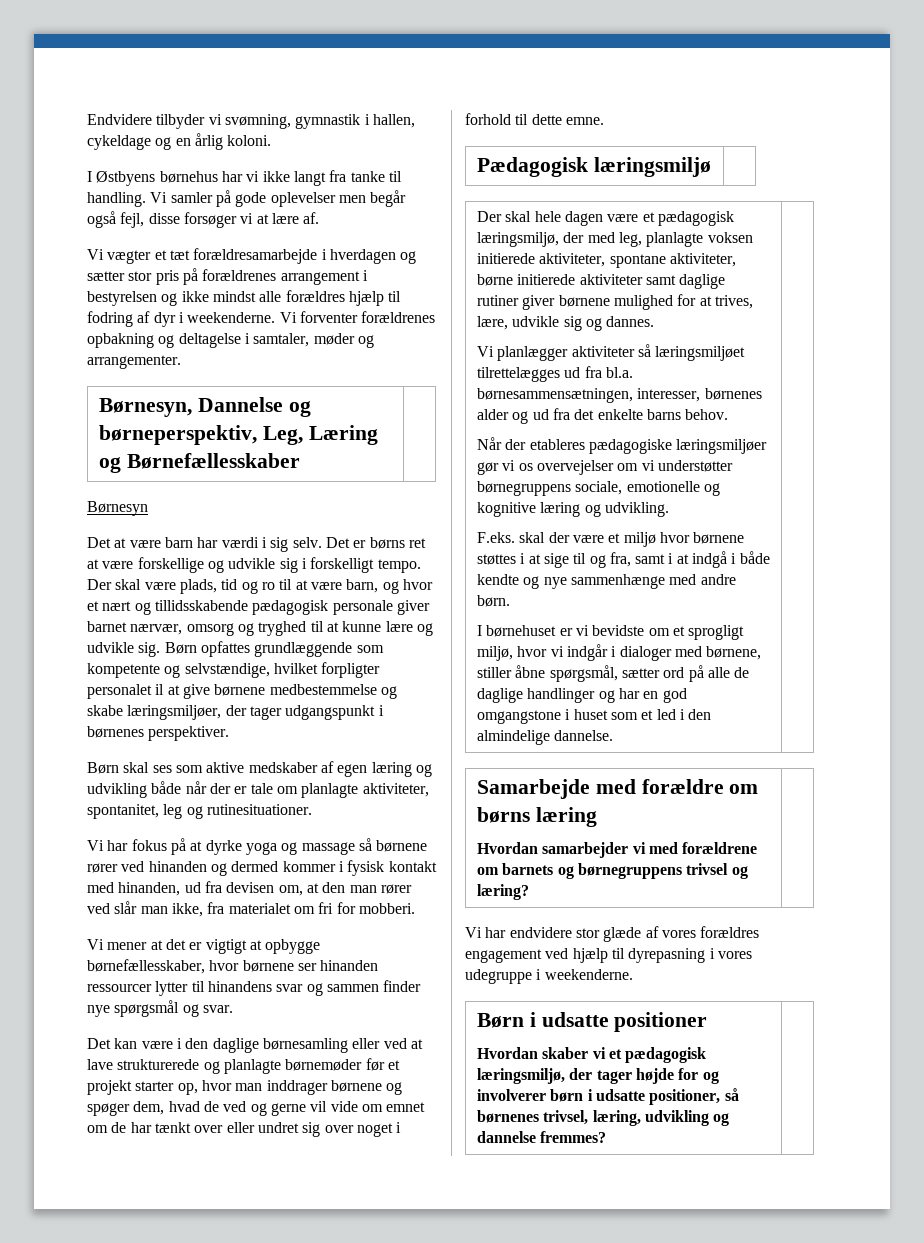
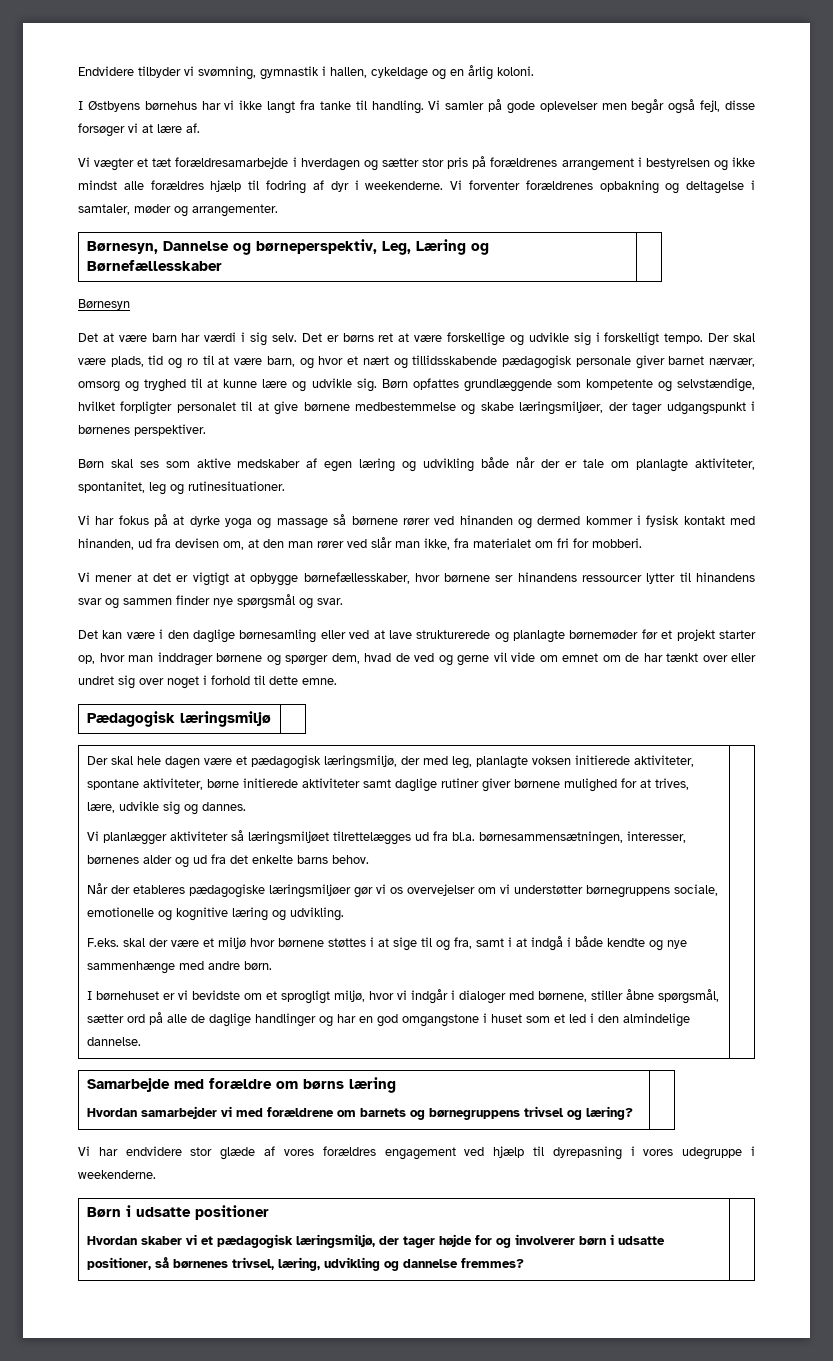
[155,684,165,695] il -> [241,401,253,411] til
[320,960,379,971] hinanden -> [517,572,577,582] hinandens
[87,1103,130,1116] spøger -> [285,654,328,666] spørger

